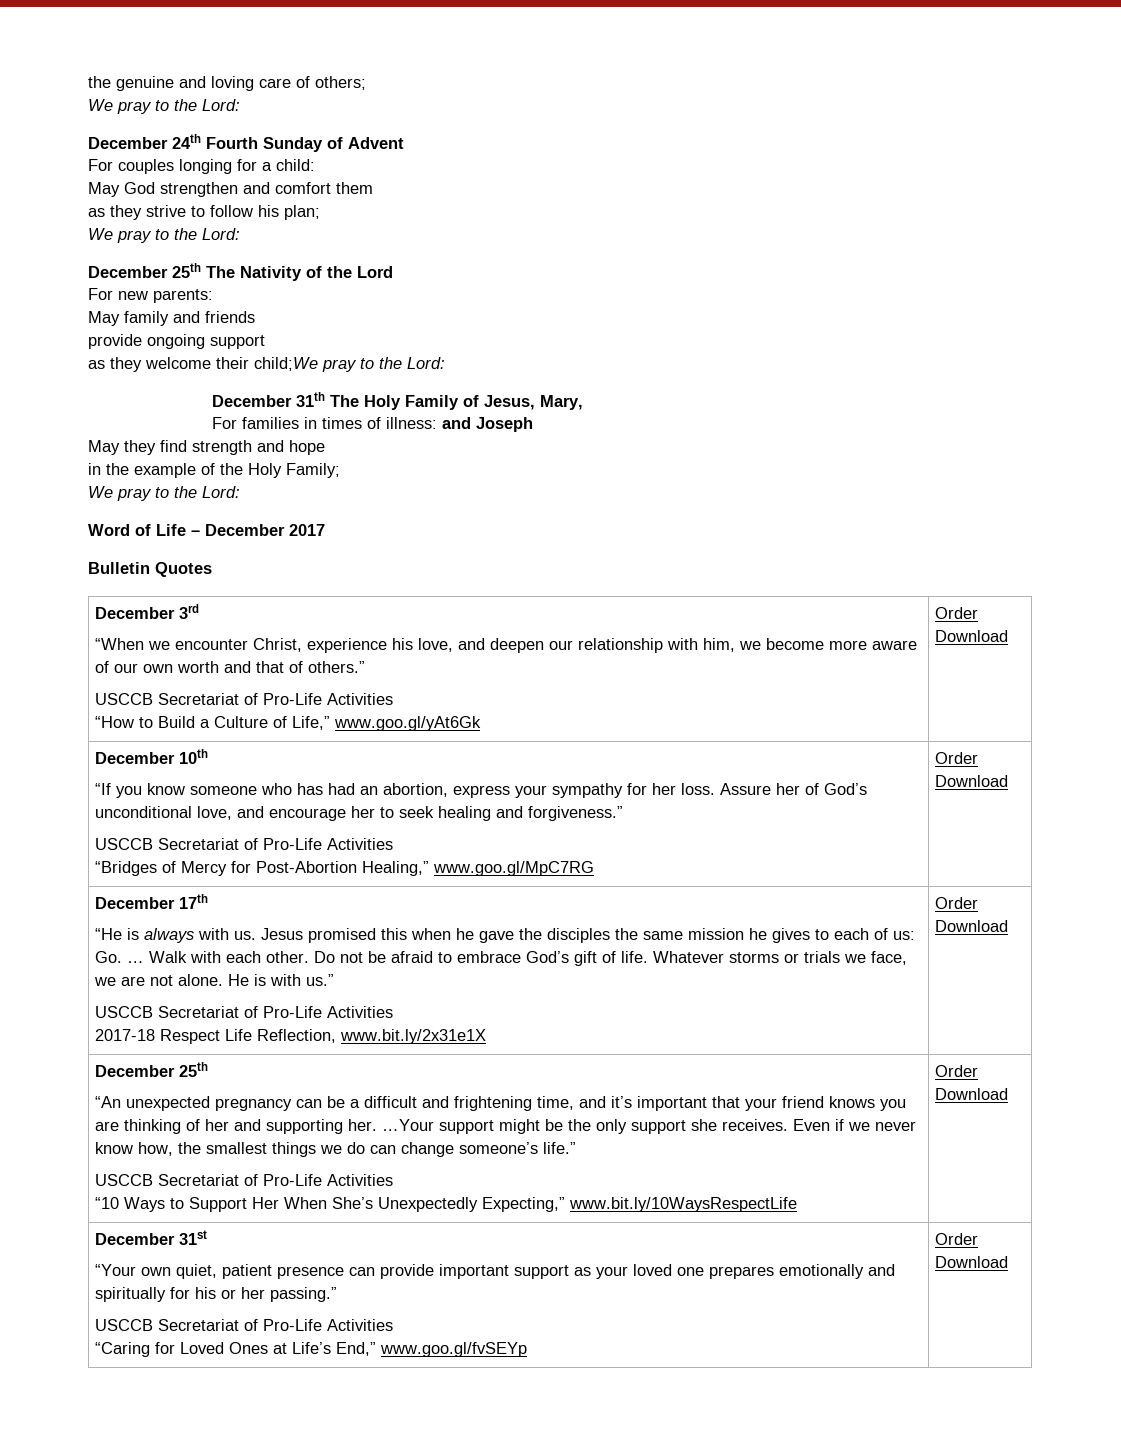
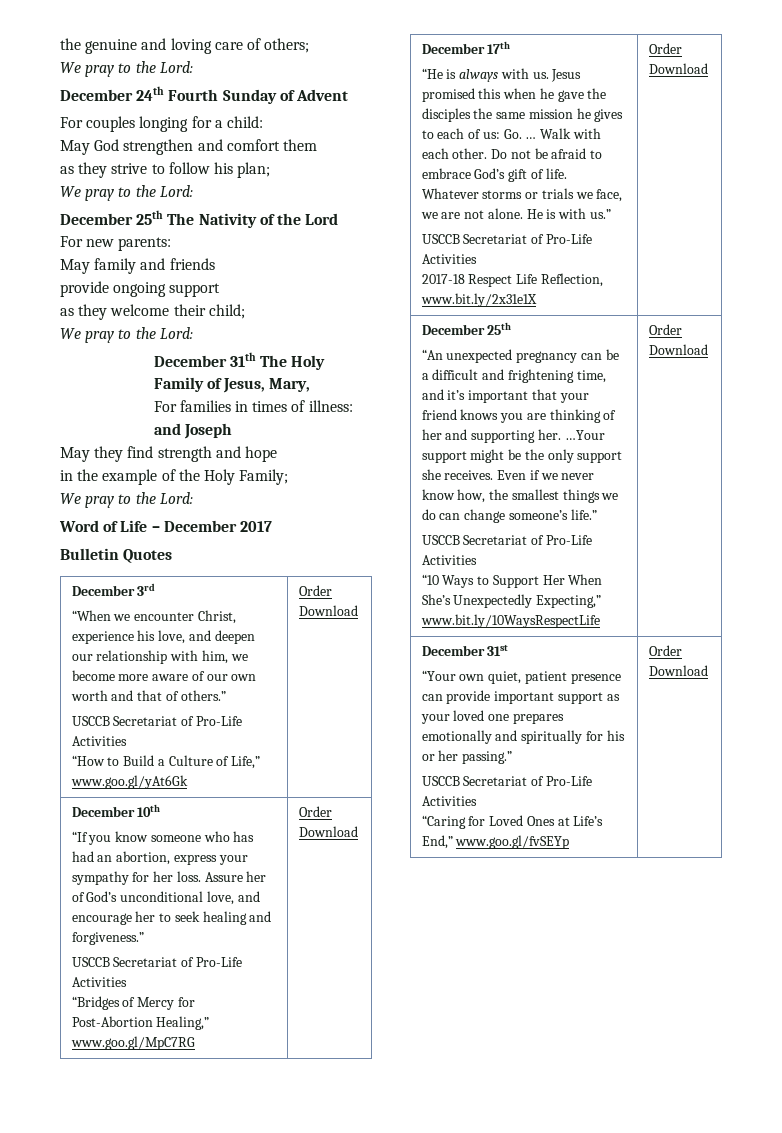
[254,357,318,371] child;We -> [208,304,245,319] [60,328,81,339] child; // We

